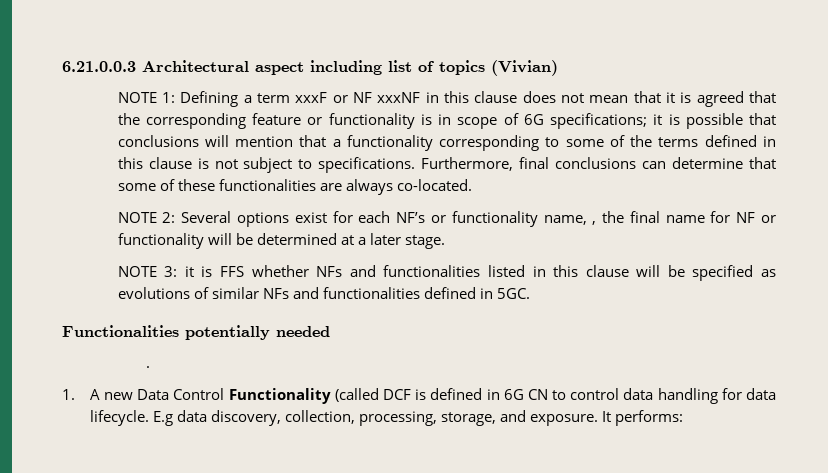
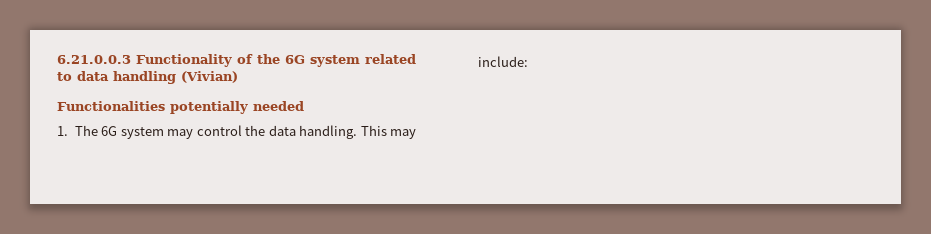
[142,60,558,76] [117,91,776,107] [117,113,776,129] [117,135,776,151] [117,157,776,173] [117,179,472,195] [117,211,777,227] [117,233,446,249] [117,265,776,281] [117,287,531,299] Architectural aspect including list of topics (Vivian) // NOTE 1: Defining a term xxxF or NF xxxNF in this clause does not mean that it is agreed that the corresponding feature or functionality is in scope of 6G specifications; it is possible that conclusions will mention that a functionality corresponding to some of the terms defined in this clause is not subject to specifications. Furthermore, final conclusions can determine that some of these functionalities are always co-located. // NOTE 2: Several options exist for each NF’s or functionality name, , the final name for NF or functionality will be determined at a later stage. // NOTE 3: it is FFS whether NFs and functionalities listed in this clause will be specified as evolutions of similar NFs and functionalities defined in 5GC. -> [136,54,416,67] [57,71,238,84] Functionality of the 6G system related to data handling (Vivian)
[145,366,150,368] // . -> (304, 106) none
[89,388,777,404] [89,410,684,426] A new Data Control Functionality (called DCF is defined in 6G CN to control data handling for data lifecycle. E.g data discovery, collection, processing, storage, and exposure. It performs: -> [74,125,417,139] [477,56,528,67] The 6G system may control the data handling. This may include:

